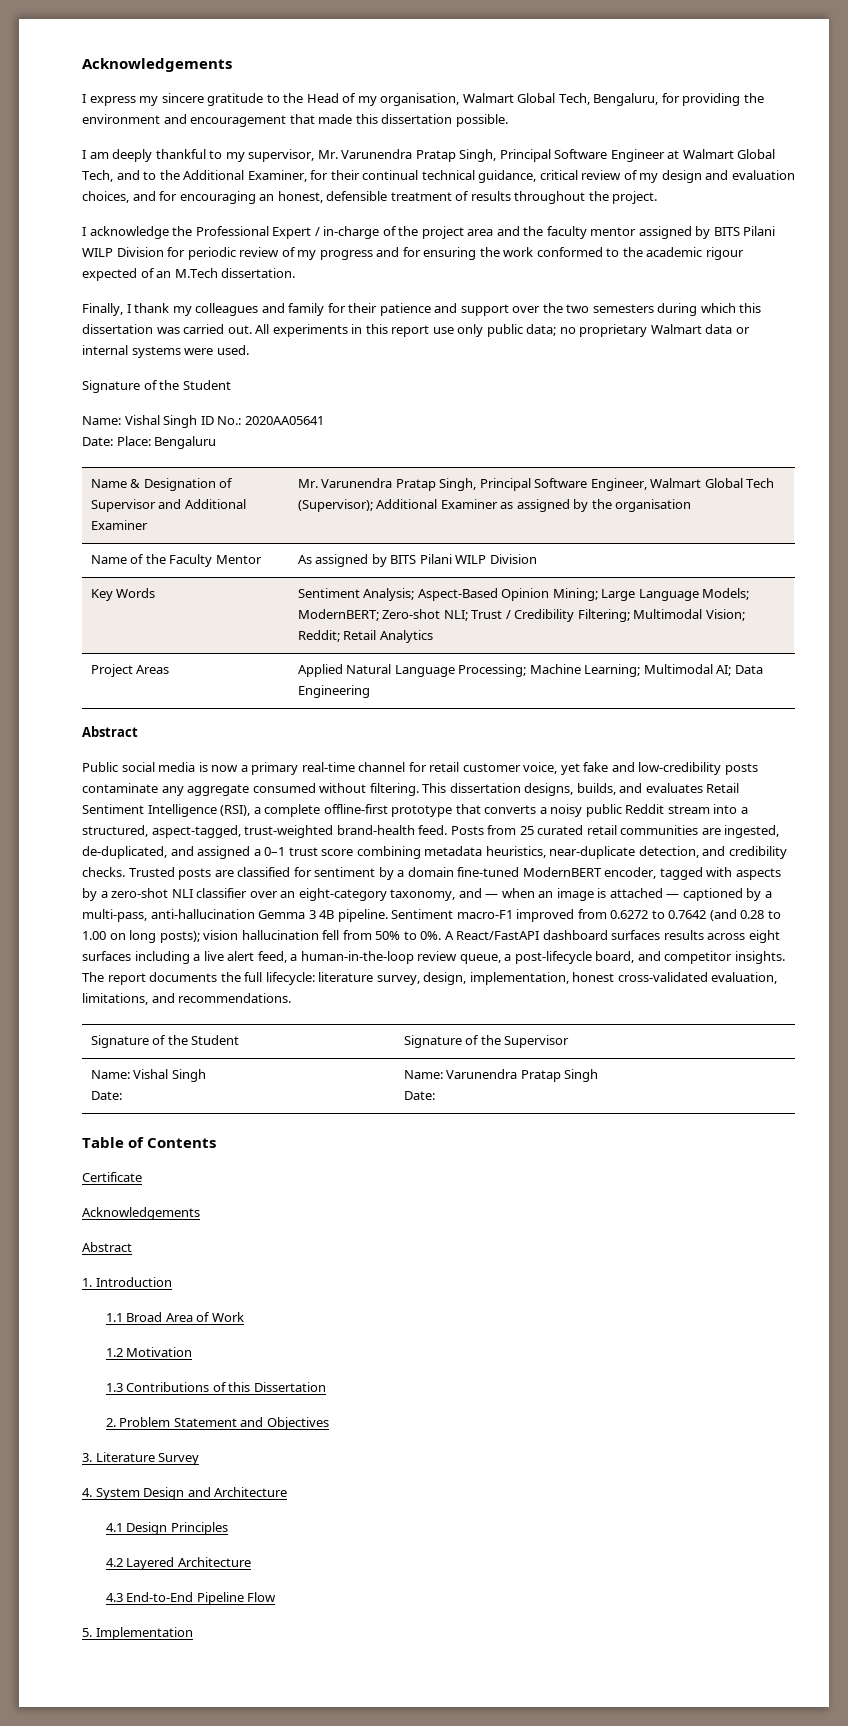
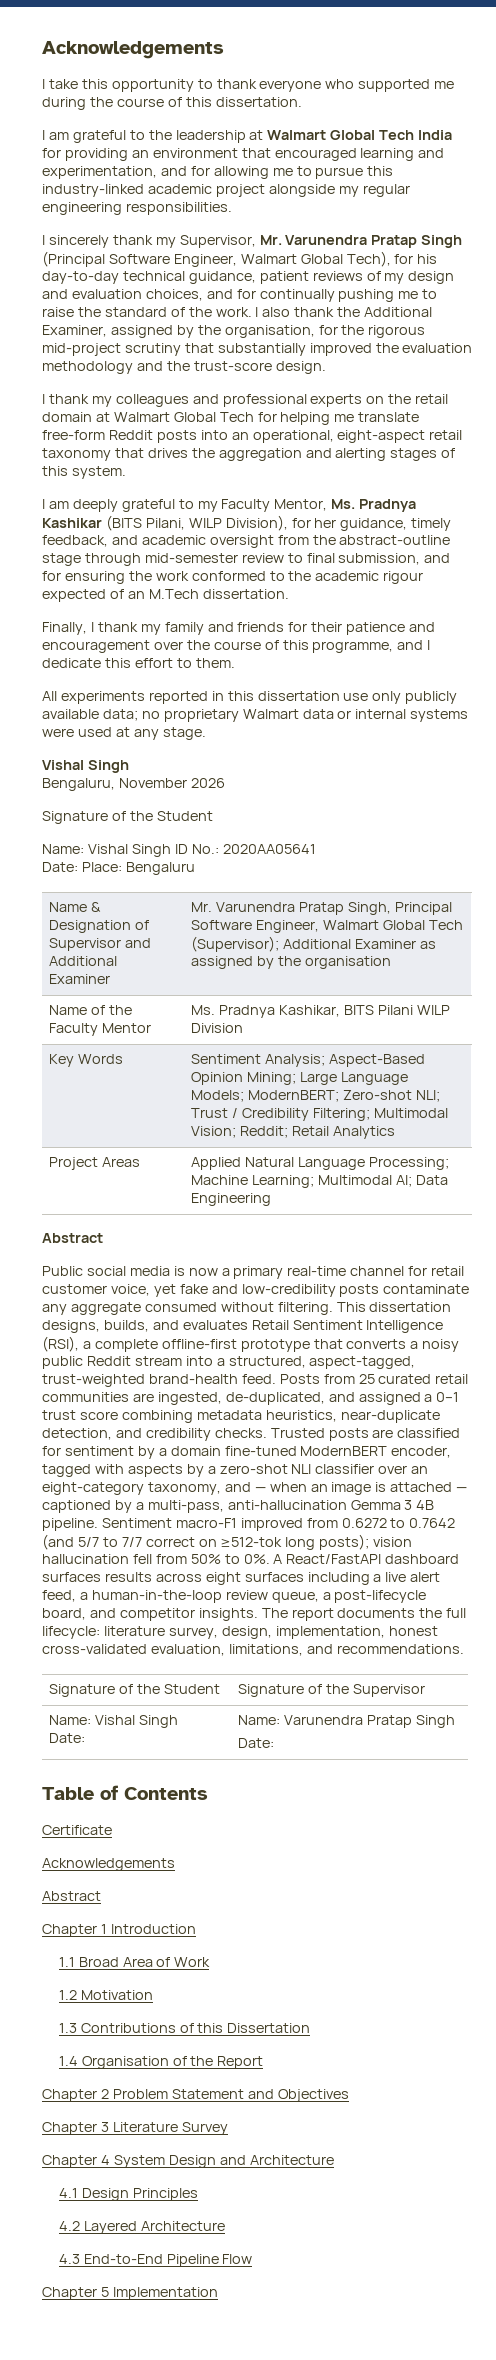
[89,93,764,106] [82,114,508,127] [82,149,776,162] [82,170,622,183] express my sincere gratitude to the Head of my organisation, Walmart Global Tech, Bengaluru, for providing the environment and encouragement that made this dissertation possible. // I am deeply thankful to my supervisor, Mr. Varunendra Pratap Singh, Principal Software Engineer at Walmart Global Tech, and to the Additional Examiner, for their continual technical guidance, critical review -> [48,79,455,92] [42,97,302,110] [42,130,453,143] [42,148,445,161] [42,166,394,179] [42,184,410,197] [42,202,232,215] [42,235,463,248] [42,251,438,267] [42,271,363,284] take this opportunity to thank everyone who supported me during the course of this dissertation. // I am grateful to the leadership at Walmart Global Tech India for providing an environment that encouraged learning and experimentation, and for allowing me to pursue this industry-linked academic project alongside my regular engineering responsibilities. // I sincerely thank my Supervisor, Mr. Varunendra Pratap Singh (Principal Software Engineer, Walmart Global Tech), for his day-to-day technical guidance, patient reviews
[179,191,658,204] [82,226,776,239] [82,247,373,260] encouraging an honest, defensible treatment of results throughout the project. // I acknowledge the Professional Expert / in-charge of the project area and the faculty mentor assigned by BITS Pilani WILP Division for periodic review of my progress -> [259,289,438,302] [42,307,433,317] [42,325,426,338] [42,343,473,356] [42,361,326,374] [42,394,449,407] [42,412,420,425] [42,430,463,443] [42,448,456,461] [42,466,126,479] [42,499,417,512] [42,515,452,531] [42,535,451,548] [42,553,421,566] continually pushing me to raise the standard of the work. I also thank the Additional Examiner, assigned by the organisation, for the rigorous mid-project scrutiny that substantially improved the evaluation methodology and the trust-score design. // I thank my colleagues and professional experts on the retail domain at Walmart Global Tech for helping me translate free-form Reddit posts into an operational, eight-aspect retail taxonomy that drives the aggregation and alerting stages of this system. // I am deeply grateful to my Faculty Mentor, Ms. Pradnya Kashikar (BITS Pilani, WILP Division), for her guidance, timely feedback, and academic oversight from the abstract-outline stage through mid-semester review to final submission,
[195,303,325,316] colleagues and family -> [164,622,285,635] family and friends
[460,304,509,316] support -> [42,640,150,653] encouragement
[566,303,762,316] [82,324,523,337] two semesters during which this dissertation was carried out. All experiments in this report use only public -> [213,640,431,653] [42,658,235,668] [42,691,458,704] [42,709,99,719] course of this programme, and I dedicate this effort to them. // All experiments reported in this dissertation use only publicly available
[216,345,249,355] used. -> [77,727,206,740] [42,760,129,773] [42,778,225,791] used at any stage. // Vishal Singh // Bengaluru, November 2026
[297,554,387,567] As assigned by -> [191,1005,341,1018] Ms. Pradnya Kashikar,
[740,910,781,919] [82,931,126,940] 0.28 to 1.00 on -> [77,1537,283,1547] 5/7 to 7/7 correct on ≥512-tok
[82,1278,92,1287] 1. -> [42,1924,107,1937] Chapter 1
[105,1418,116,1427] 2. -> [58,2056,264,2069] [42,2089,109,2102] 1.4 Organisation of the Report // Chapter 2
[82,1453,92,1462] 3. -> [42,2122,109,2135] Chapter 3
[82,1488,92,1497] 4. -> [42,2155,110,2168] Chapter 4
[82,1628,92,1637] 5. -> [42,2287,109,2300] Chapter 5

